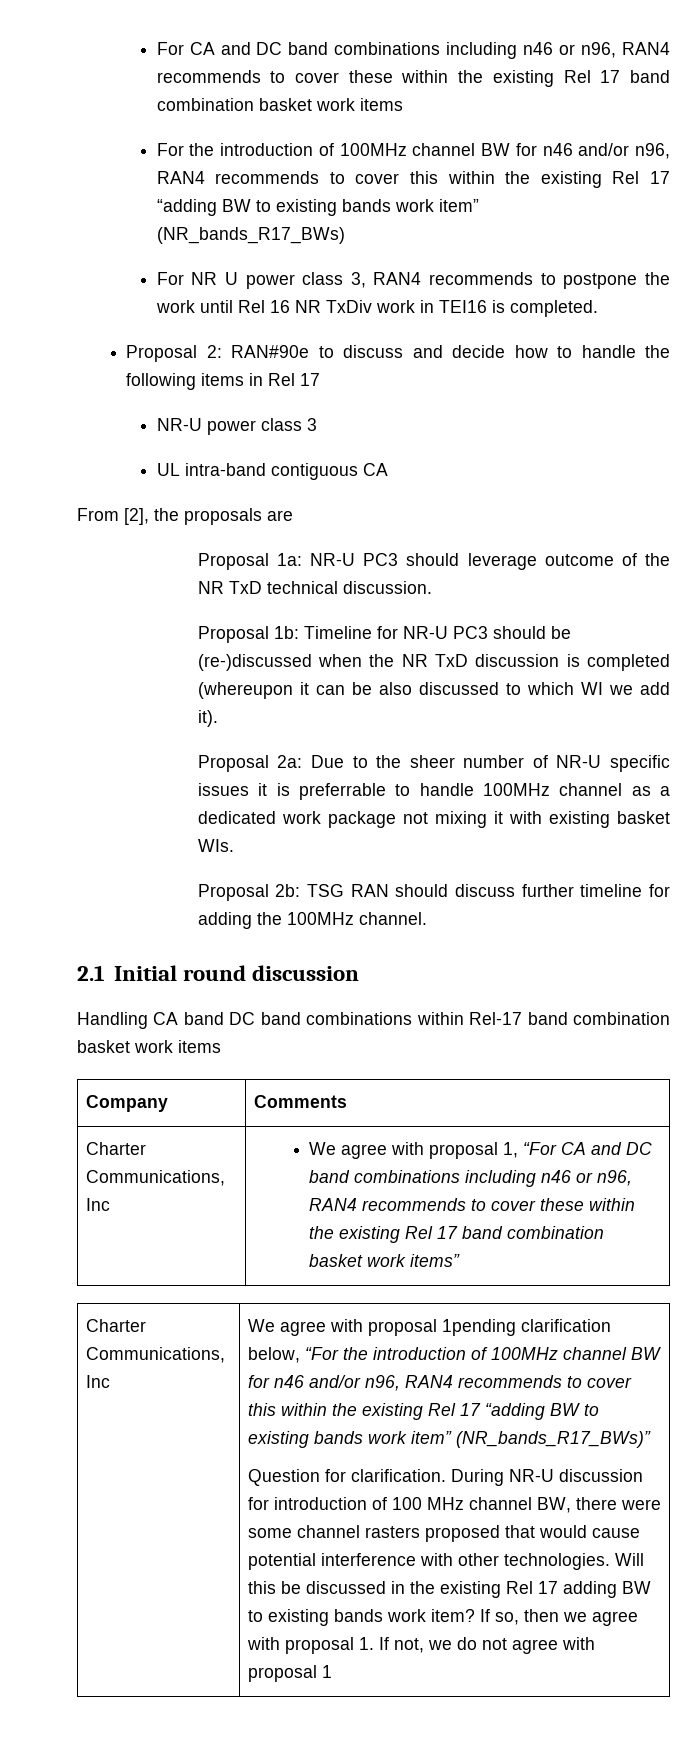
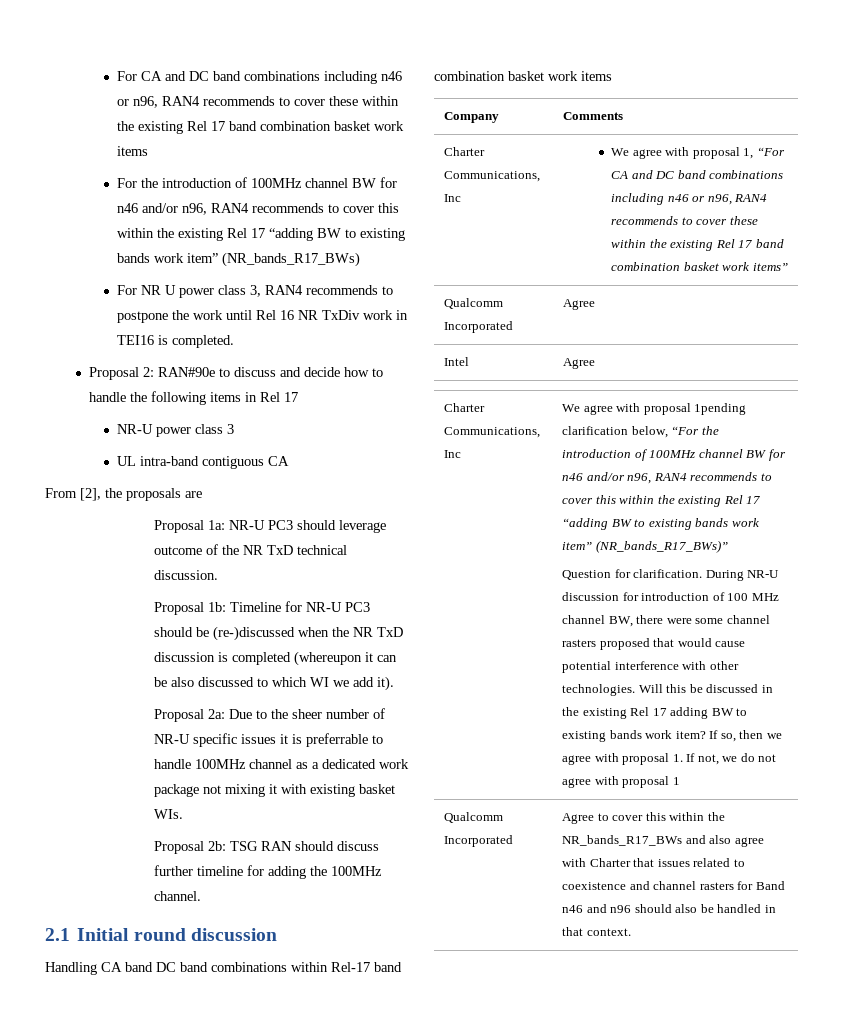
(461, 1260) none -> [444,298,504,309] [444,321,514,333] [563,299,596,310] [444,357,470,366] [563,358,596,369] // Qualcomm Incorporated | Agree // Intel | Agree
(332, 1671) none -> [444,812,504,823] [444,835,514,847] [562,812,725,824] [562,835,764,847] [562,858,745,867] [562,881,785,890] [562,904,776,913] [562,927,631,936] // Qualcomm Incorporated | Agree to cover this within the NR_bands_R17_BWs and also agree with Charter that issues related to coexistence and channel rasters for Band n46 and n96 should also be handled in that context.

